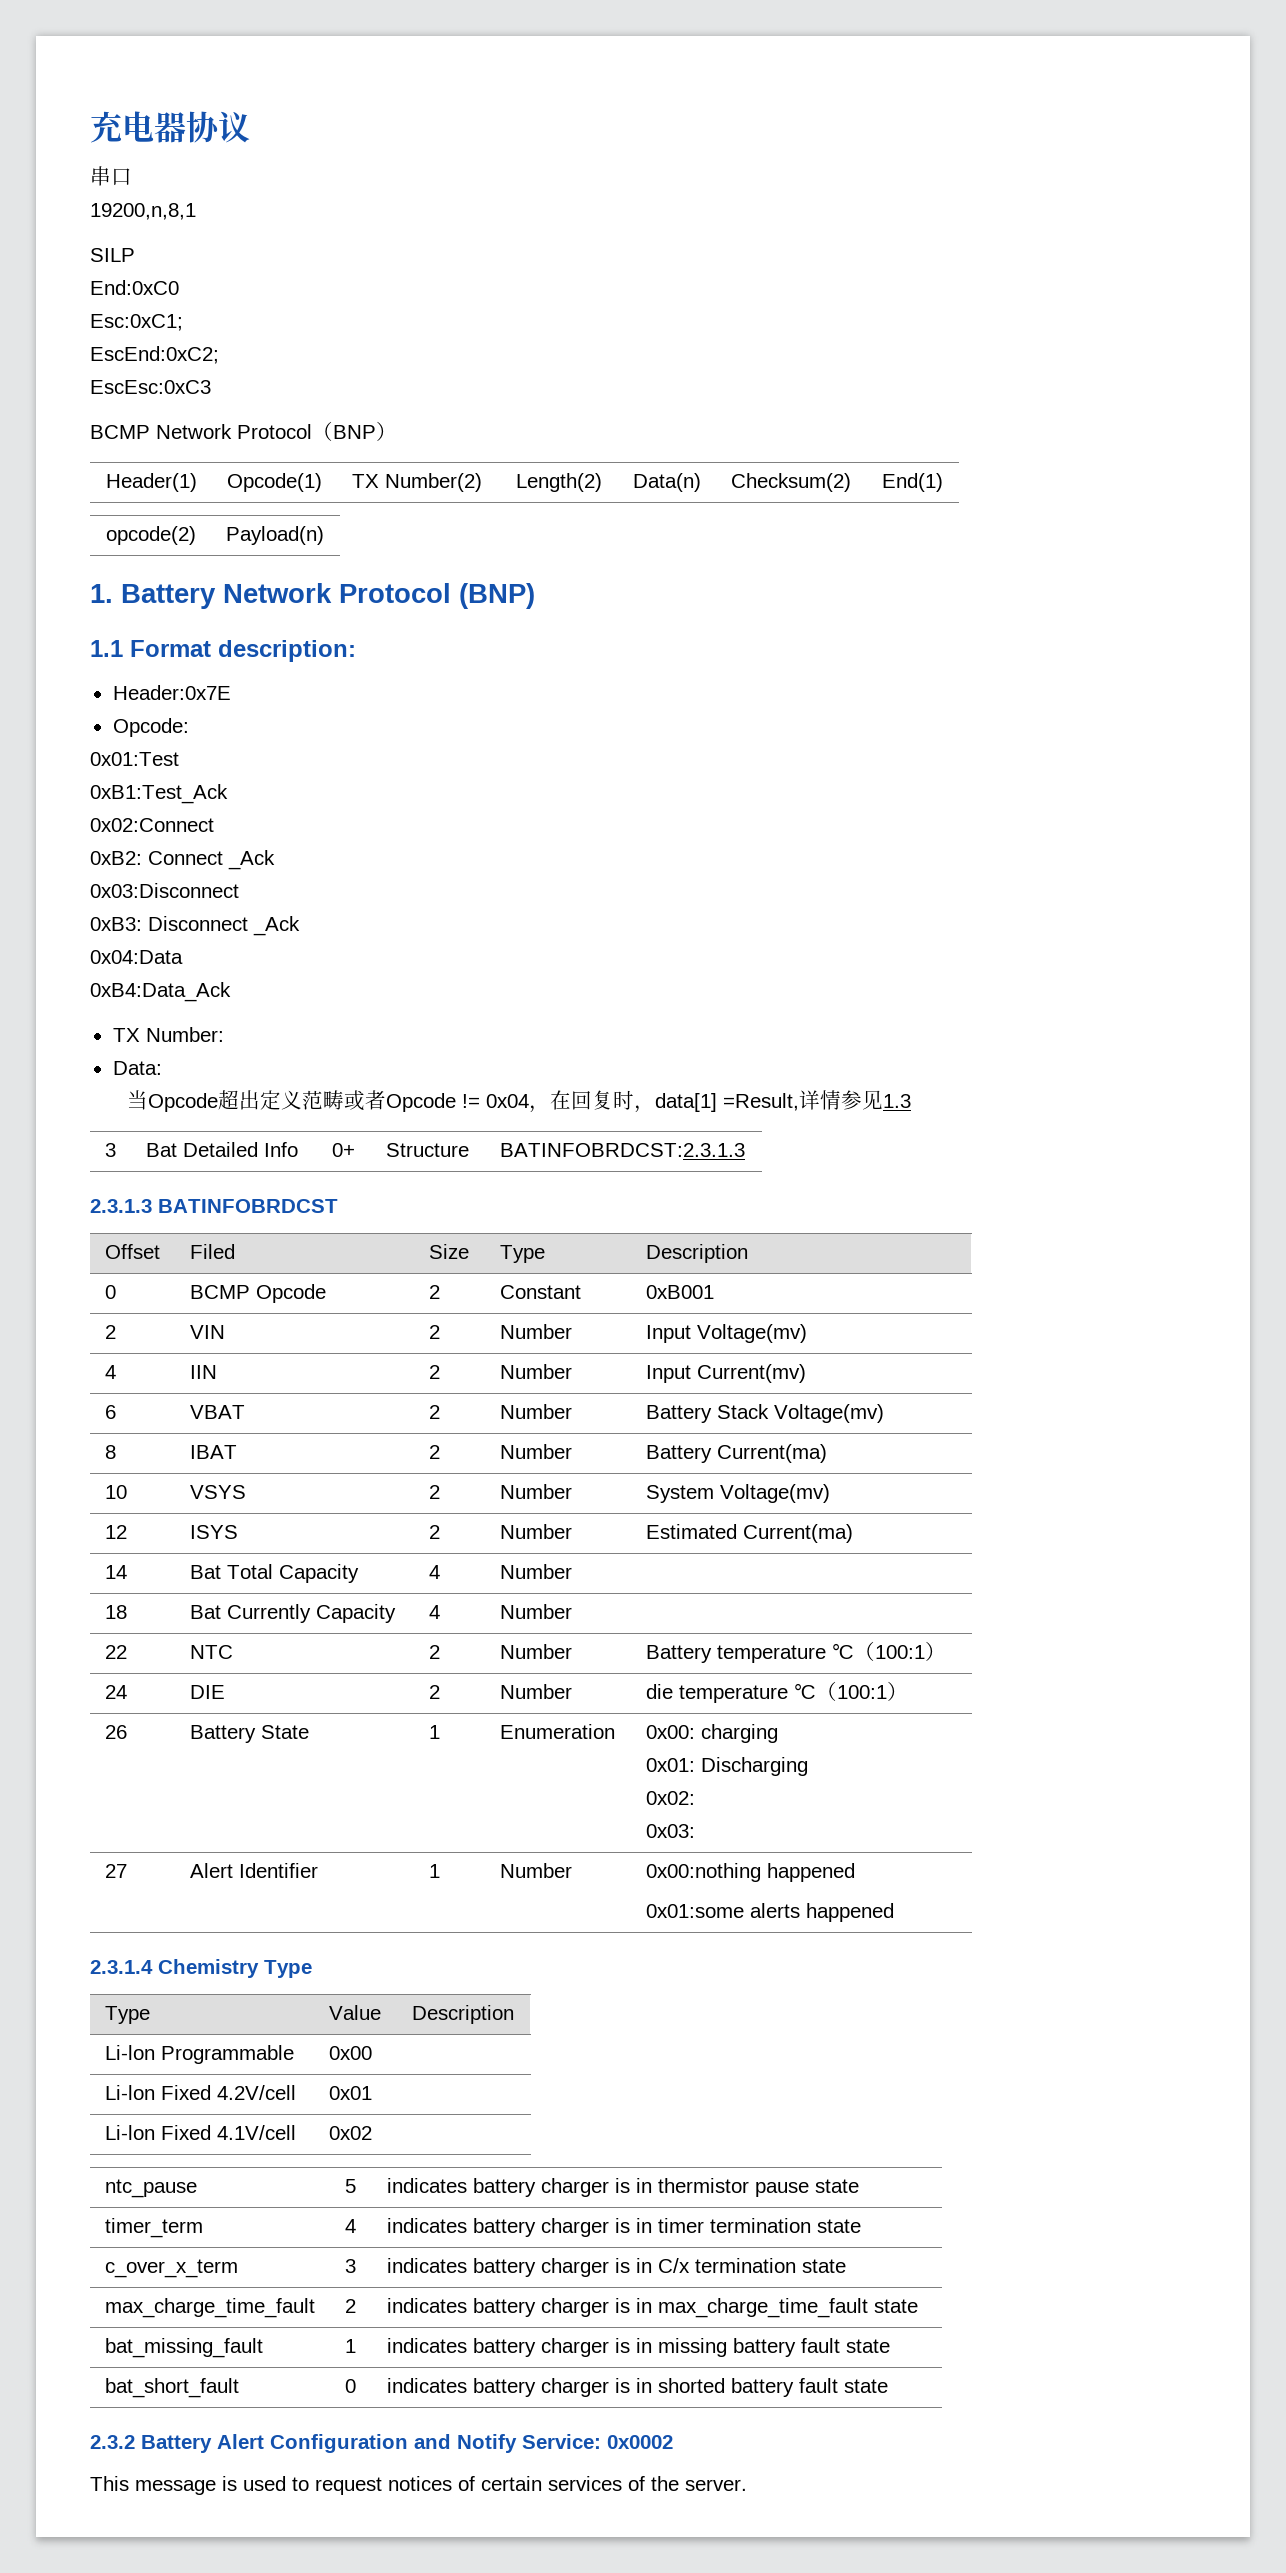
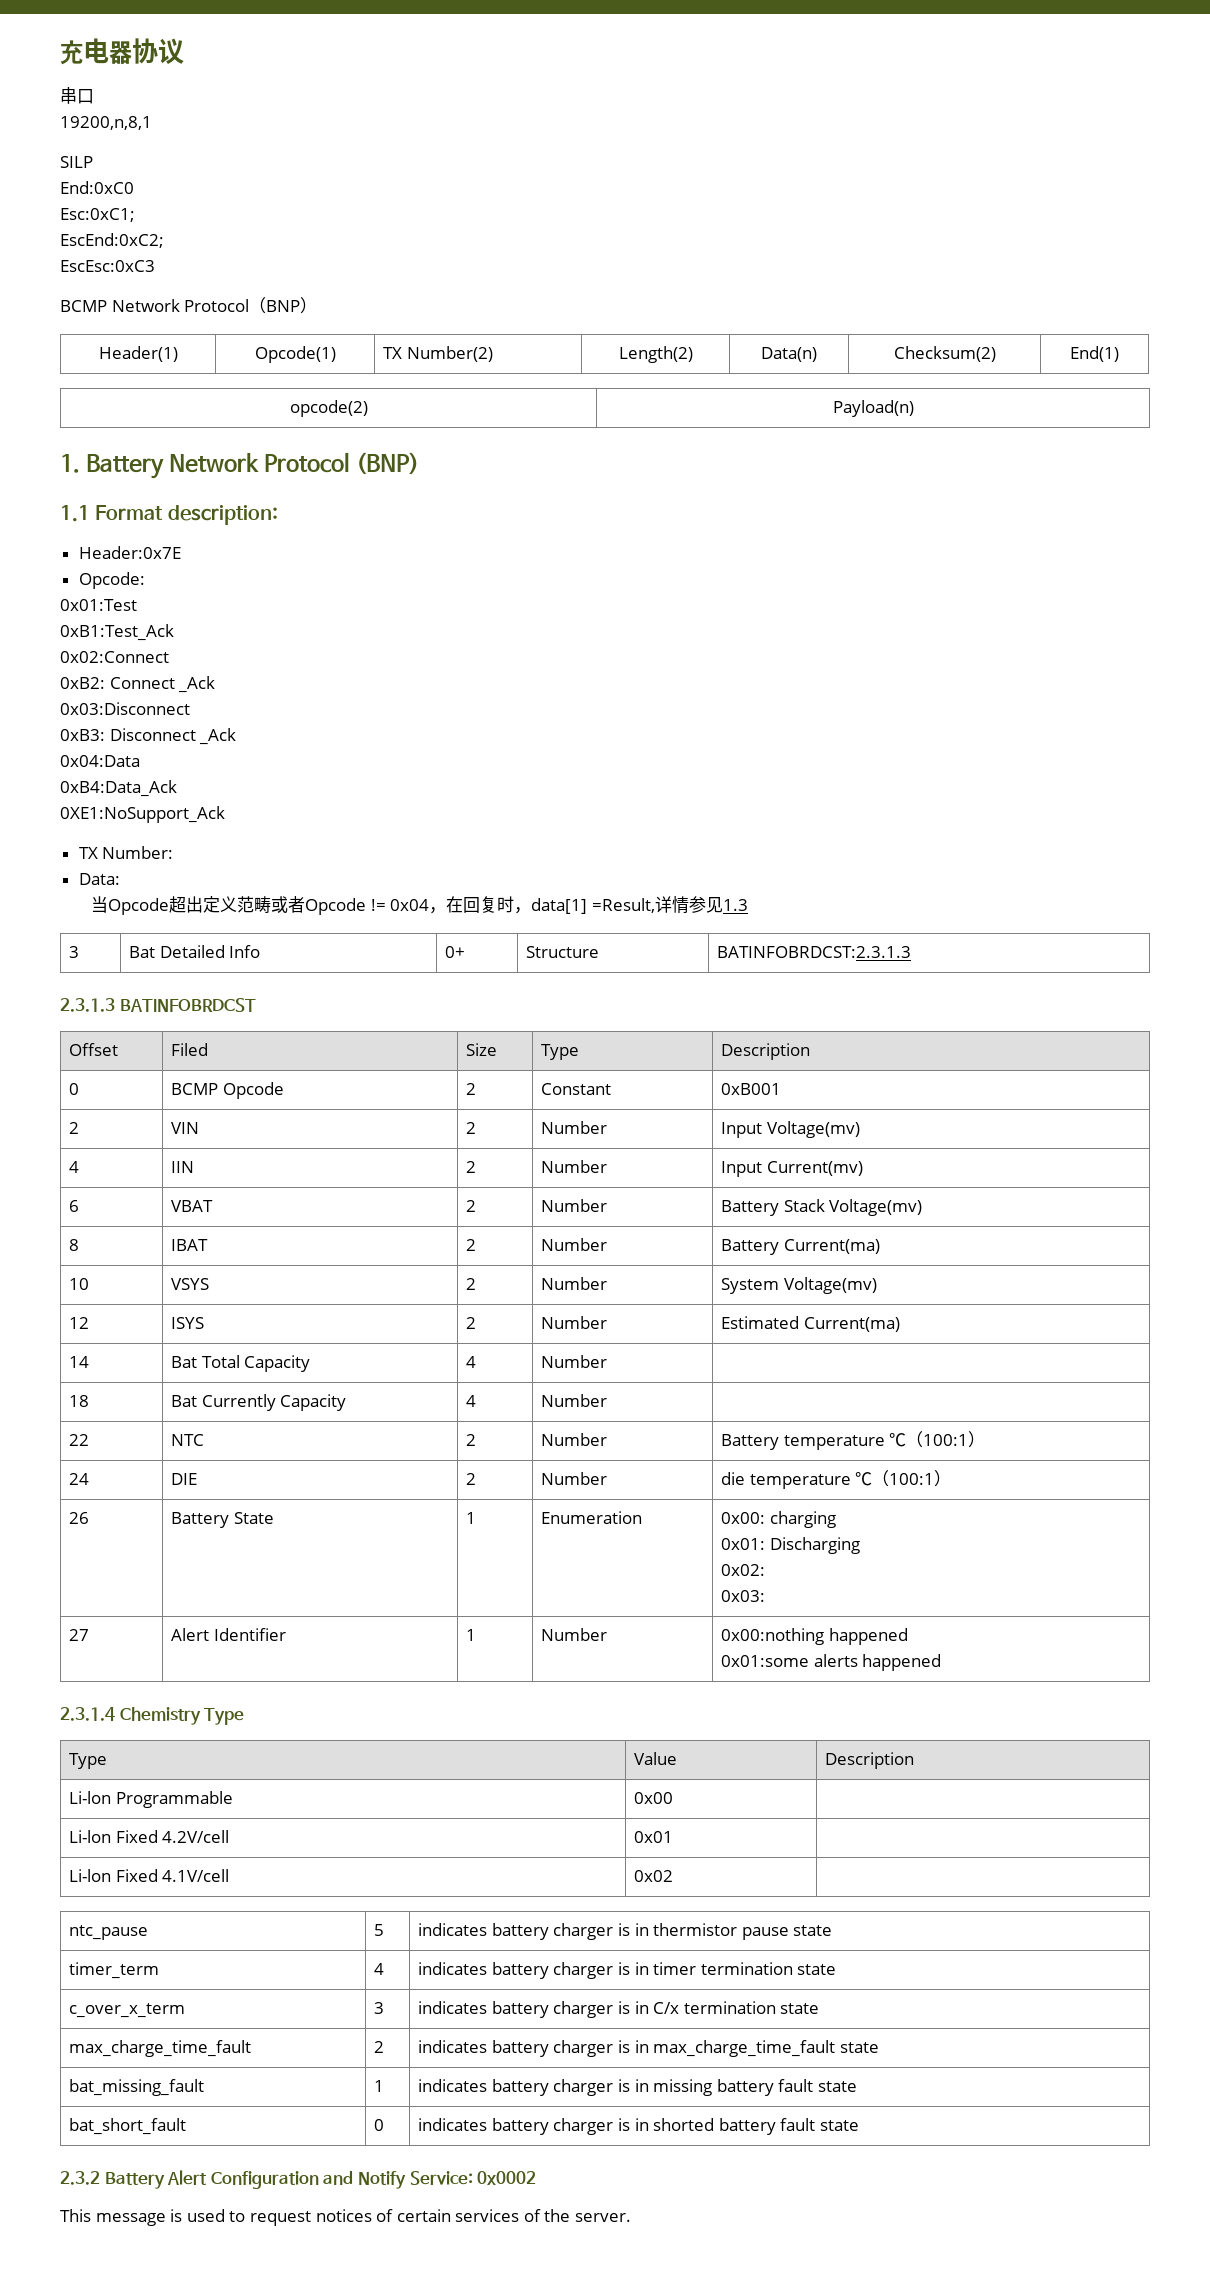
(231, 992) none -> [60,806,225,823] // 0XE1:NoSupport_Ack

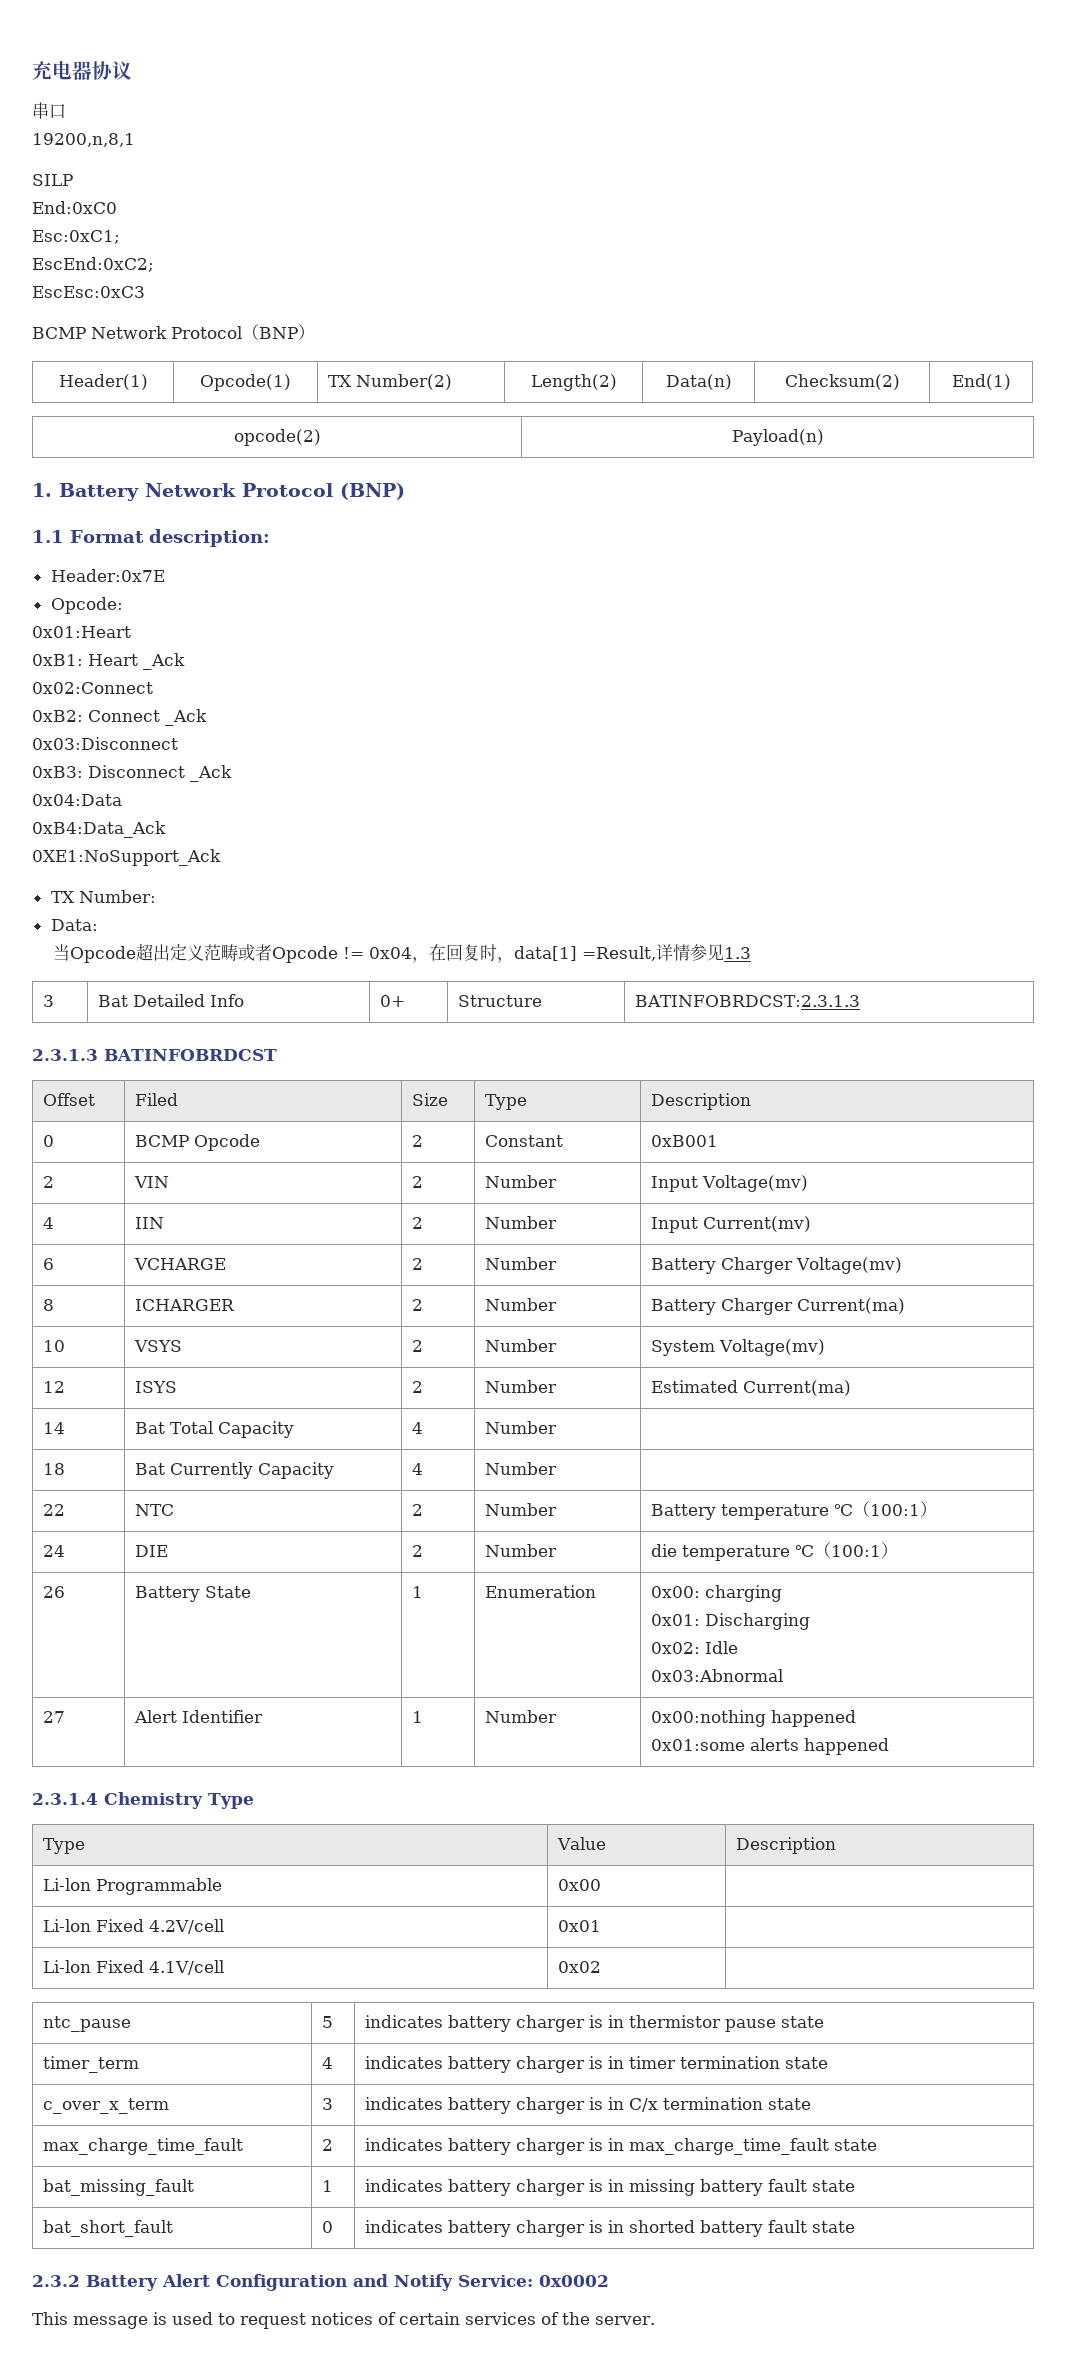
[60,599,137,611] [60,624,174,641] 0x01:Test // 0xB1:Test_Ack -> [32,626,131,638] [32,653,185,670] 0x01:Heart // 0xB1: Heart _Ack
[171,1200,214,1212] [466,1200,477,1212] [541,1199,608,1212] [721,1199,825,1216] VBAT | 2 | Number | Battery Stack -> [133,1258,226,1270] [411,1258,423,1270] [484,1257,557,1270] [650,1257,793,1274] VCHARGE | 2 | Number | Battery Charger
[171,1239,209,1251] [466,1239,477,1251] [541,1238,608,1251] [721,1239,780,1255] IBAT | 2 | Number | Battery -> [134,1299,235,1311] [411,1299,423,1311] [484,1298,557,1311] [650,1298,793,1315] ICHARGER | 2 | Number | Battery Charger
[721,1590,766,1602] // 0x03: -> [704,1641,738,1654] [650,1669,783,1682] Idle // 0x03:Abnormal

